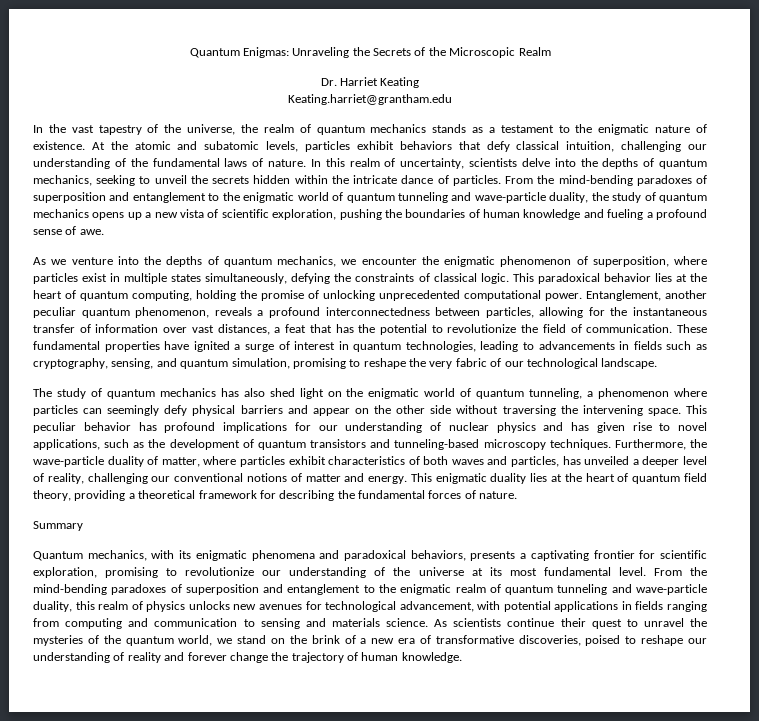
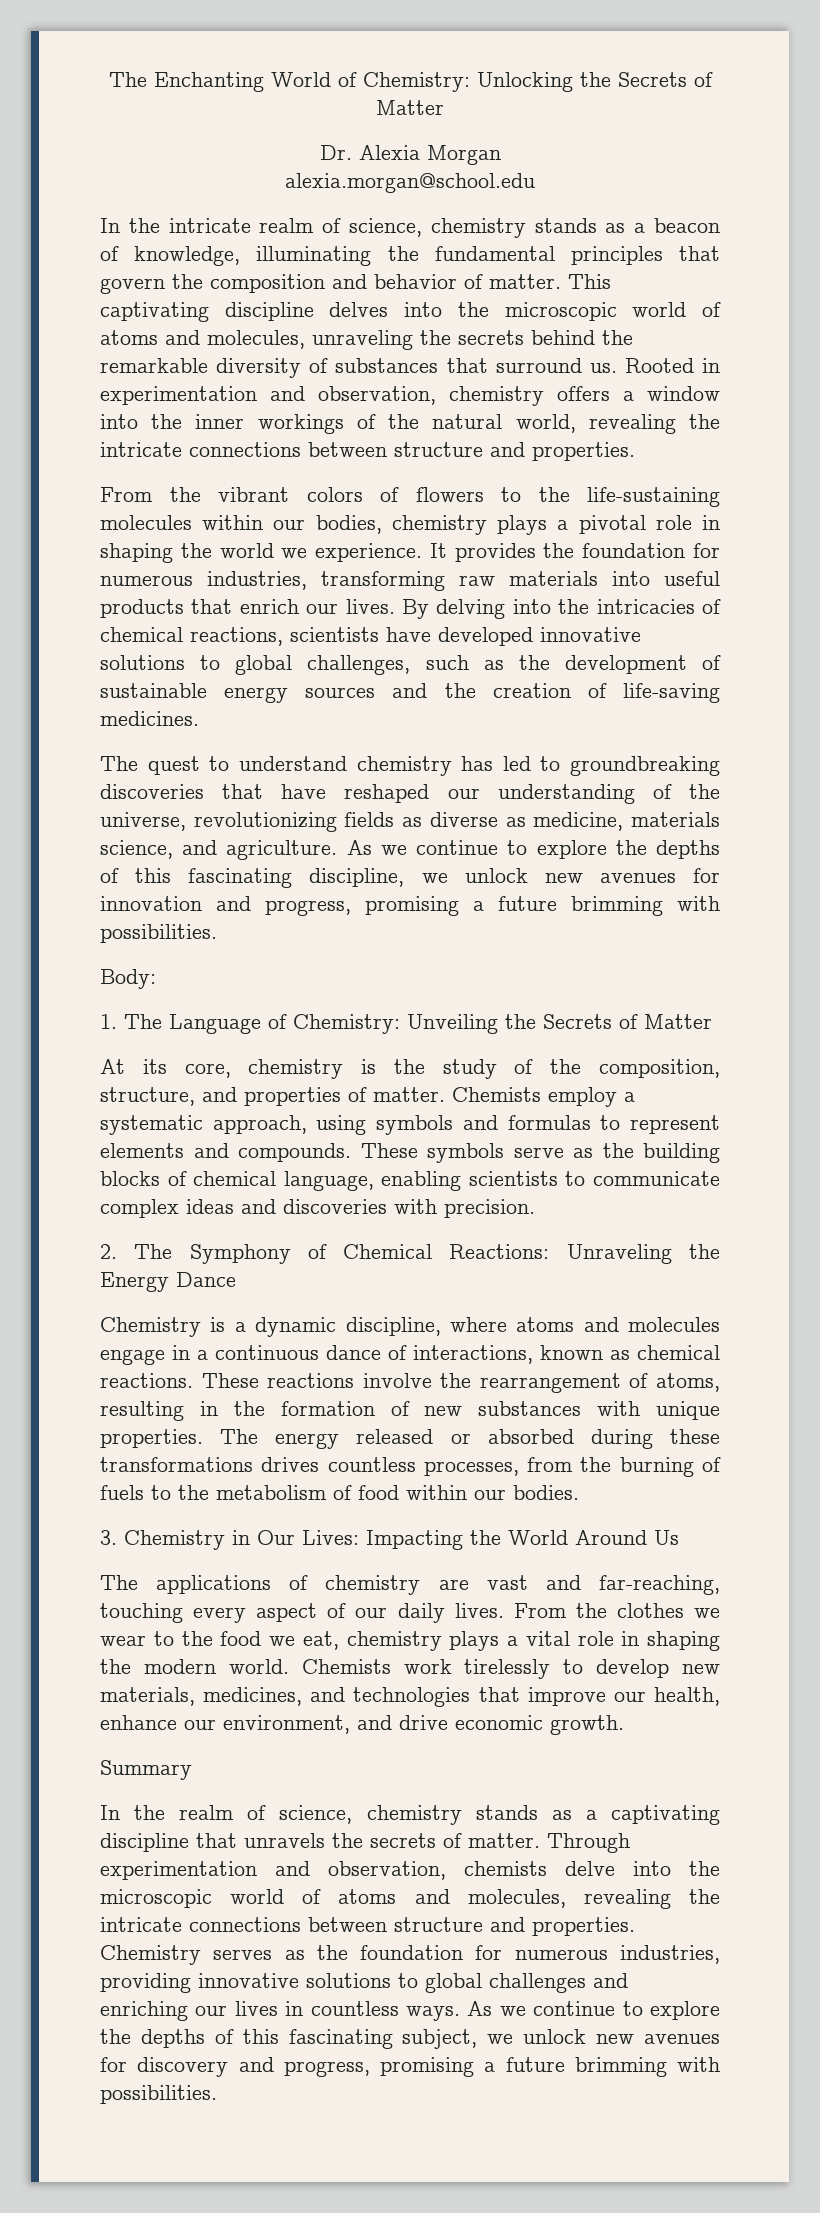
[189,47,551,58] [320,77,420,88] [288,94,452,105] [33,124,708,135] [33,141,708,152] [33,158,708,169] [33,175,708,186] [33,192,707,203] [33,209,708,220] [33,226,104,235] [33,256,707,267] [33,273,707,284] [33,290,707,301] [33,307,708,318] [33,324,707,335] [33,341,707,352] [33,358,658,369] [33,388,708,399] [33,405,708,416] [33,422,707,433] [33,439,100,450] Quantum Enigmas: Unraveling the Secrets of the Microscopic Realm // Dr. Harriet Keating // Keating.harriet@grantham.edu // In the vast tapestry of the universe, the realm of quantum mechanics stands as a testament to the enigmatic nature of existence. At the atomic and subatomic levels, particles exhibit behaviors that defy classical intuition, challenging our understanding of the fundamental laws of nature. In this realm of uncertainty, scientists delve into the depths of quantum mechanics, seeking to unveil the secrets hidden within the intricate dance of particles. From the mind-bending paradoxes of superposition and entanglement to the enigmatic world of quantum tunneling and wave-particle duality, the study of quantum mechanics opens up a new vista of scientific exploration, pushing the boundaries of human knowledge and fueling a profound sense of awe. // As we venture into the depths of quantum mechanics, we encounter the enigmatic phenomenon of superposition, where particles exist in multiple states simultaneously, defying the constraints of classical logic. This paradoxical behavior lies at the heart of quantum computing, holding the promise of unlocking unprecedented computational power. Entanglement, another peculiar quantum phenomenon, reveals a profound interconnectedness between particles, allowing for the instantaneous transfer of information over vast distances, a feat that has the potential to revolutionize the field of communication. These fundamental properties have ignited a surge of interest in quantum technologies, leading to advancements in fields such as cryptography, sensing, and quantum simulation, promising to reshape the very fabric of our technological landscape. // The study of quantum mechanics has also shed light on the enigmatic world of quantum tunneling, a phenomenon where particles can seemingly defy physical barriers and appear on the other side without traversing the intervening space. This peculiar behavior has profound implications for our understanding of nuclear physics and has given rise to novel applications, -> [108,72,713,92] [376,100,444,115] [319,145,501,165] [285,173,535,193] [100,218,720,238] [100,246,720,266] [100,274,611,294] [100,302,721,322] [100,330,633,350] [100,358,720,378] [100,386,720,406] [100,414,720,434] [100,442,635,461] [100,487,720,507] [100,515,720,535] [100,543,720,563] [100,571,720,591] [100,599,721,619] [100,627,641,646] [100,655,411,675] The Enchanting World of Chemistry: Unlocking the Secrets of Matter // Dr. Alexia Morgan // alexia.morgan@school.edu // In the intricate realm of science, chemistry stands as a beacon of knowledge, illuminating the fundamental principles that govern the composition and behavior of matter. This captivating discipline delves into the microscopic world of atoms and molecules, unraveling the secrets behind the remarkable diversity of substances that surround us. Rooted in experimentation and observation, chemistry offers a window into the inner workings of the natural world, revealing the intricate connections between structure and properties. // From the vibrant colors of flowers to the life-sustaining molecules within our bodies, chemistry plays a pivotal role in shaping the world we experience. It provides the foundation for numerous industries, transforming raw materials into useful products that enrich our lives. By delving into the intricacies of chemical reactions, scientists have developed innovative solutions to global challenges,
[257,439,707,450] [33,456,708,467] [33,473,707,484] [33,490,518,501] [33,521,83,531] [33,550,707,561] [33,567,708,578] [33,584,708,595] [33,601,707,612] [33,618,707,629] [33,635,708,646] [33,652,462,663] quantum transistors and tunneling-based microscopy techniques. Furthermore, the wave-particle duality of matter, where particles exhibit characteristics of both waves and particles, has unveiled a deeper level of reality, challenging our conventional notions of matter and energy. This enigmatic duality lies at the heart of quantum field theory, providing a theoretical framework for describing the fundamental forces of nature. // Summary // Quantum mechanics, with its enigmatic phenomena and paradoxical behaviors, presents a captivating frontier for scientific exploration, promising to revolutionize our understanding of the universe at its most fundamental level. From the mind-bending paradoxes of superposition and entanglement to the enigmatic realm of quantum tunneling and wave-particle duality, this realm of physics unlocks new avenues for technological advancement, with potential applications in fields ranging from computing and communication to sensing and materials science. As scientists continue their quest to unravel the mysteries of the quantum world, we stand on the brink of a new era of transformative discoveries, poised to reshape our understanding of reality and forever change the trajectory of human knowledge. -> [100,683,721,703] [100,711,199,726] [100,756,720,776] [100,784,720,804] [100,812,720,832] [100,840,720,860] [100,868,720,888] [100,896,720,916] [100,924,217,943] [100,969,156,989] [100,1014,712,1034] [100,1059,720,1079] [100,1087,635,1107] [100,1115,720,1135] [100,1143,720,1163] [100,1171,720,1191] [100,1199,535,1218] [100,1244,720,1264] [100,1272,236,1292] [100,1317,720,1337] [100,1345,720,1365] [100,1373,720,1393] [100,1401,720,1421] [100,1429,720,1449] [100,1457,721,1477] [100,1485,579,1500] [100,1530,679,1550] [100,1575,721,1595] [100,1603,721,1623] [100,1631,720,1651] [100,1659,720,1679] [100,1687,720,1707] [100,1715,624,1735] [100,1760,192,1780] [100,1805,720,1825] [100,1833,630,1853] [100,1861,720,1880] [100,1889,720,1909] [100,1917,635,1936] [100,1945,720,1965] [100,1973,628,1993] [100,2001,720,2021] [100,2029,721,2049] [100,2057,720,2077] [100,2085,217,2104] sustainable energy sources and the creation of life-saving medicines. // The quest to understand chemistry has led to groundbreaking discoveries that have reshaped our understanding of the universe, revolutionizing fields as diverse as medicine, materials science, and agriculture. As we continue to explore the depths of this fascinating discipline, we unlock new avenues for innovation and progress, promising a future brimming with possibilities. // Body: // 1. The Language of Chemistry: Unveiling the Secrets of Matter // At its core, chemistry is the study of the composition, structure, and properties of matter. Chemists employ a systematic approach, using symbols and formulas to represent elements and compounds. These symbols serve as the building blocks of chemical language, enabling scientists to communicate complex ideas and discoveries with precision. // 2. The Symphony of Chemical Reactions: Unraveling the Energy Dance // Chemistry is a dynamic discipline, where atoms and molecules engage in a continuous dance of interactions, known as chemical reactions. These reactions involve the rearrangement of atoms, resulting in the formation of new substances with unique properties. The energy released or absorbed during these transformations drives countless processes, from the burning of fuels to the metabolism of food within our bodies. // 3. Chemistry in Our Lives: Impacting the World Around Us // The applications of chemistry are vast and far-reaching, touching every aspect of our daily lives. From the clothes we wear to the food we eat, chemistry plays a vital role in shaping the modern world. Chemists work tirelessly to develop new materials, medicines, and technologies that improve our health, enhance our environment, and drive economic growth. // Summary // In the realm of science, chemistry stands as a captivating discipline that unravels the secrets of matter. Through experimentation and observation, chemists delve into the microscopic world of atoms and molecules, revealing the intricate connections between structure and properties. Chemistry serves as the foundation for numerous industries, providing innovative solutions to global challenges and enriching our lives in countless ways. As we continue to explore the depths of this fascinating subject, we unlock new avenues for discovery and progress, promising a future brimming with possibilities.

